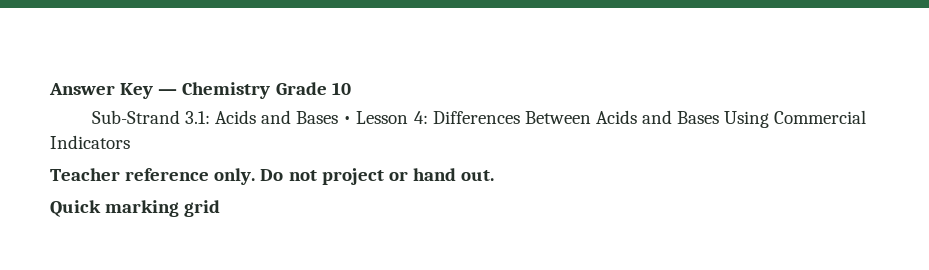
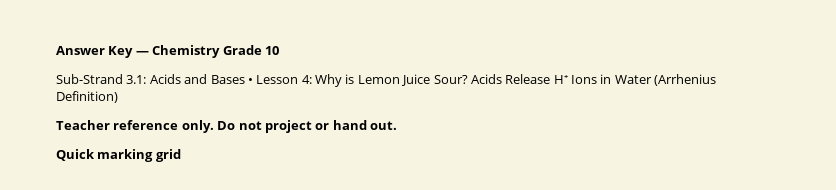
[432,110,867,128] [50,135,130,149] Differences Between Acids and Bases Using Commercial Indicators -> [315,74,717,87] [56,91,118,103] Why is Lemon Juice Sour? Acids Release H⁺ Ions in Water (Arrhenius Definition)

